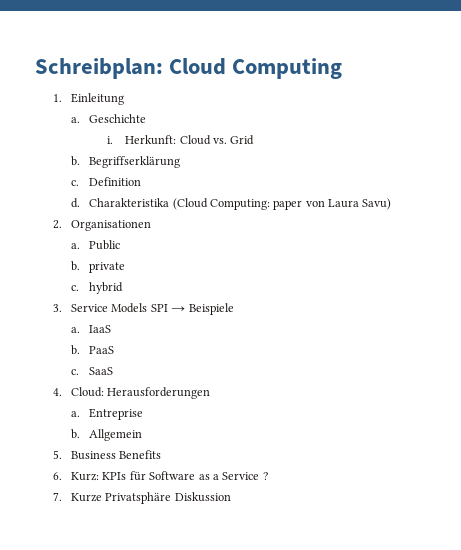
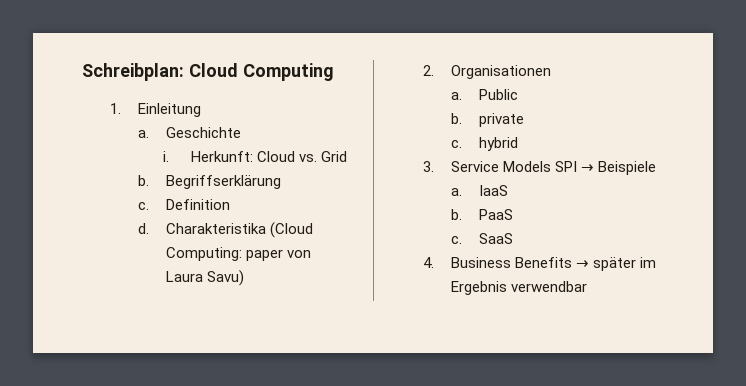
[71,387,211,399] [71,408,144,420] [71,429,143,441] [53,450,162,460] [53,471,268,481] [53,492,231,504] Cloud: Herausforderungen // a. Entreprise // b. Allgemein // 5. Business Benefits // 6. Kurz: KPIs für Software as a Service ? // 7. Kurze Privatsphäre Diskussion -> [451,257,657,271] [451,281,588,295] Business Benefits → später im Ergebnis verwendbar

